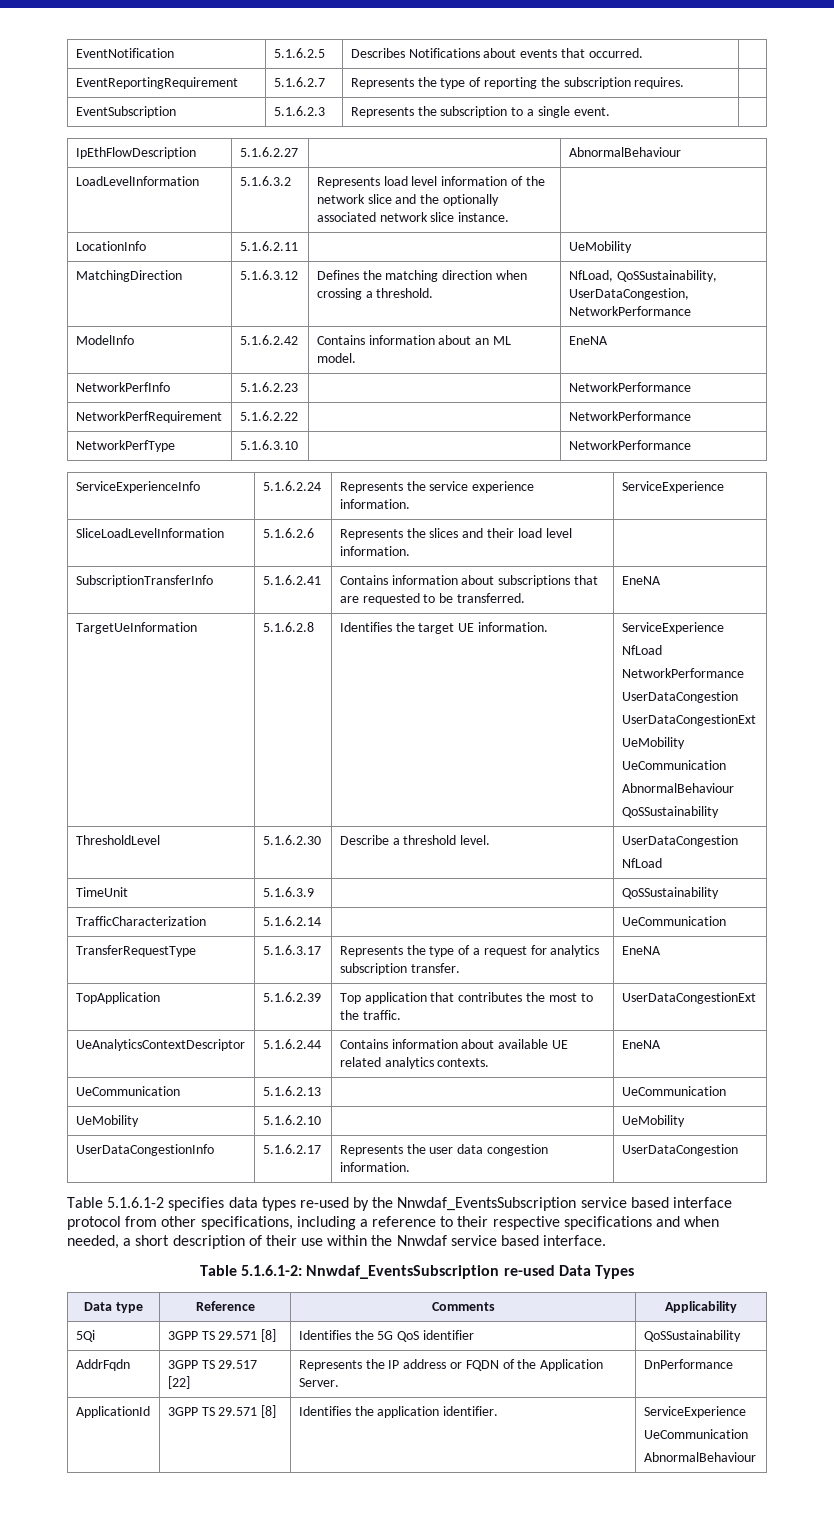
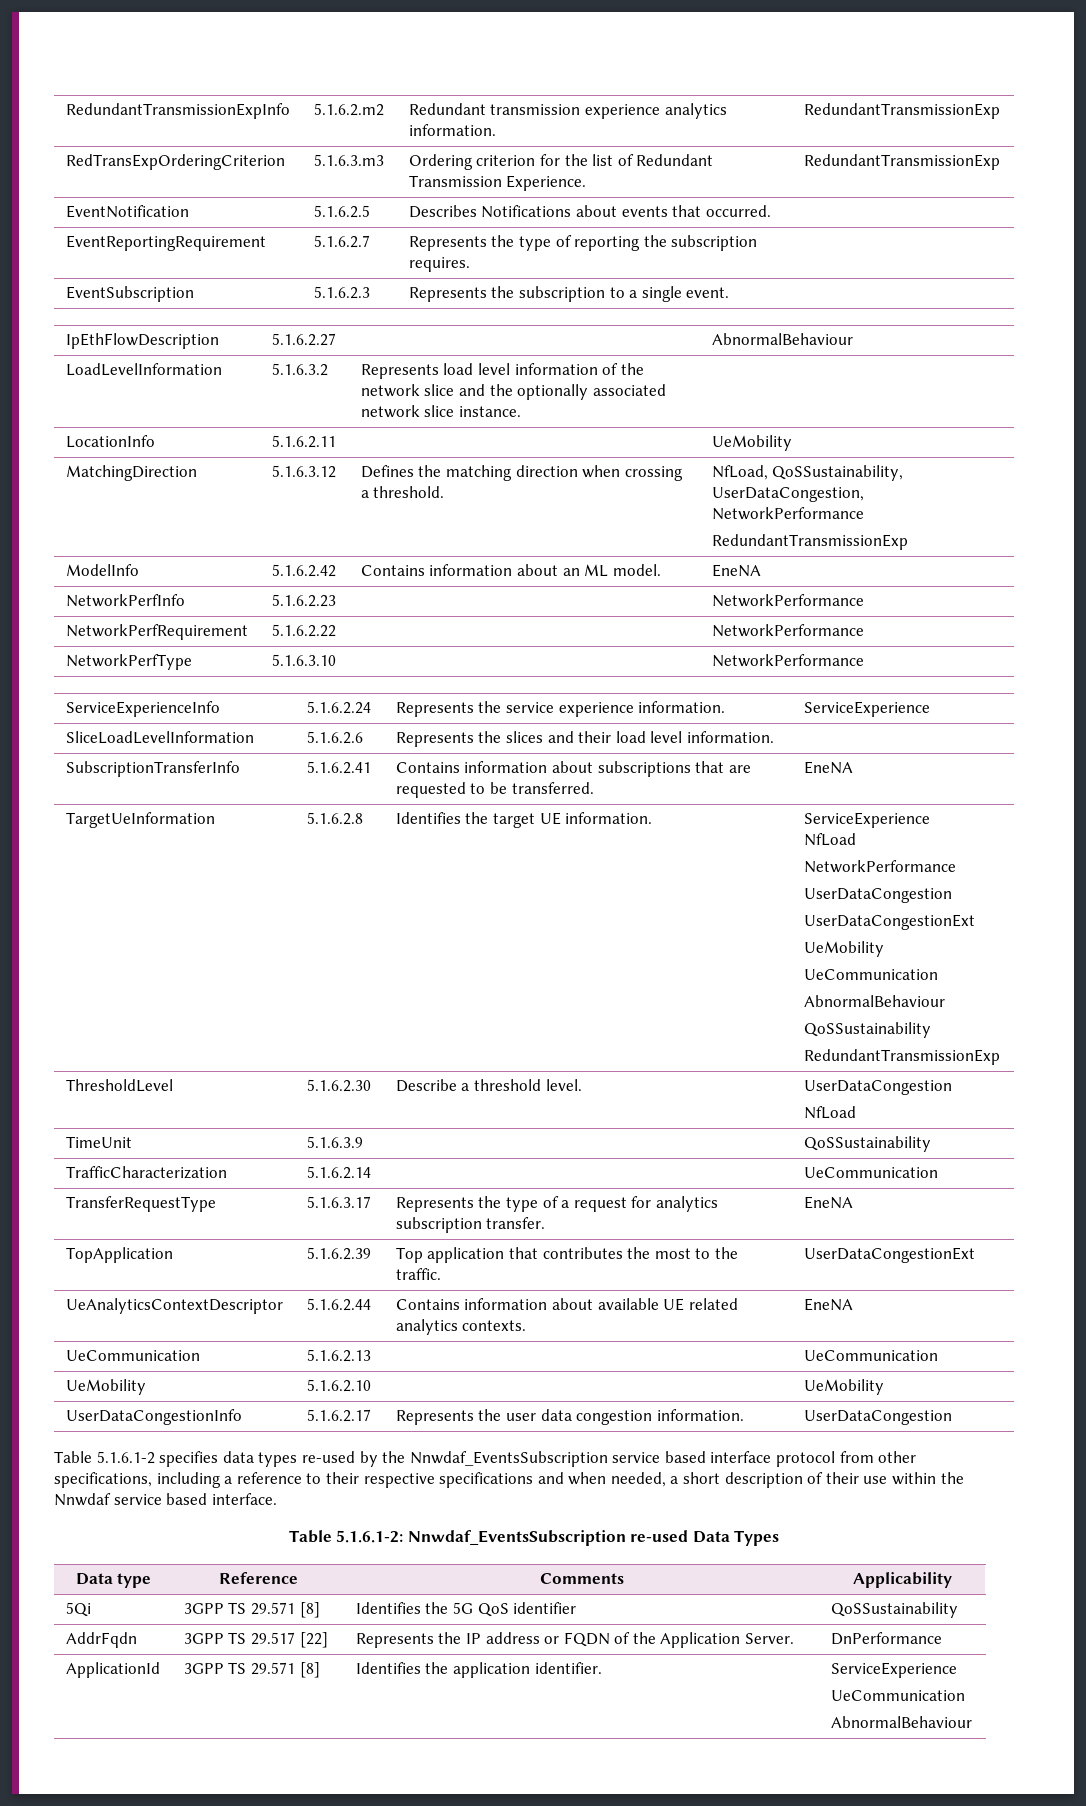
(75, 53) none -> [65,103,290,119] [313,103,384,116] [408,103,727,119] [408,124,496,136] [803,103,1000,119] [65,154,285,170] [313,154,384,166] [408,154,714,170] [408,175,587,191] [803,154,1000,170] RedundantTransmissionExpInfo | 5.1.6.2.m2 | Redundant transmission experience analytics information. | RedundantTransmissionExp // RedTransExpOrderingCriterion | 5.1.6.3.m3 | Ordering criterion for the list of Redundant Transmission Experience. | RedundantTransmissionExp //
(691, 311) none -> [711,534,908,550] // RedundantTransmissionExp
(719, 812) none -> [803,1049,1000,1065] // RedundantTransmissionExp

